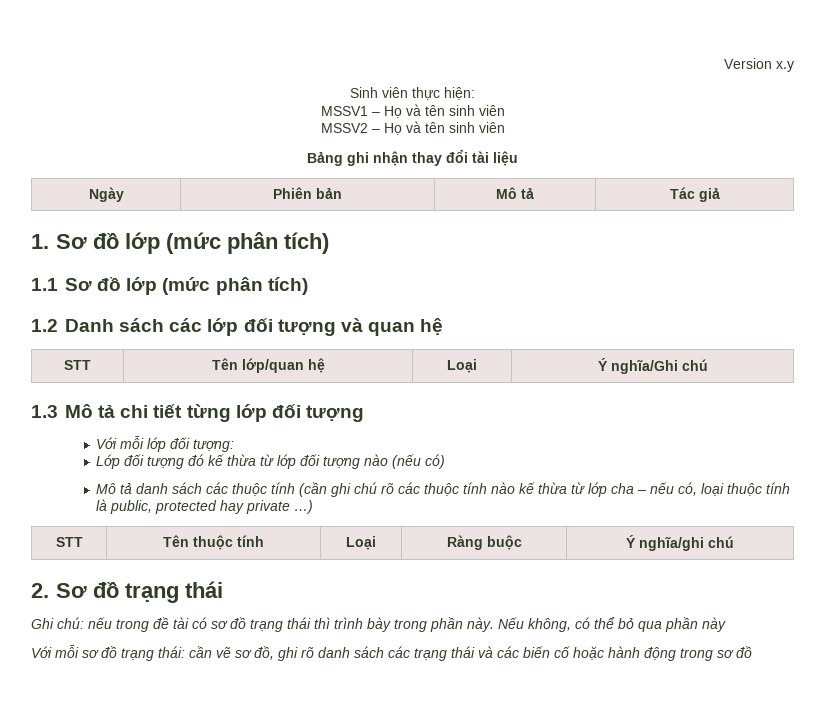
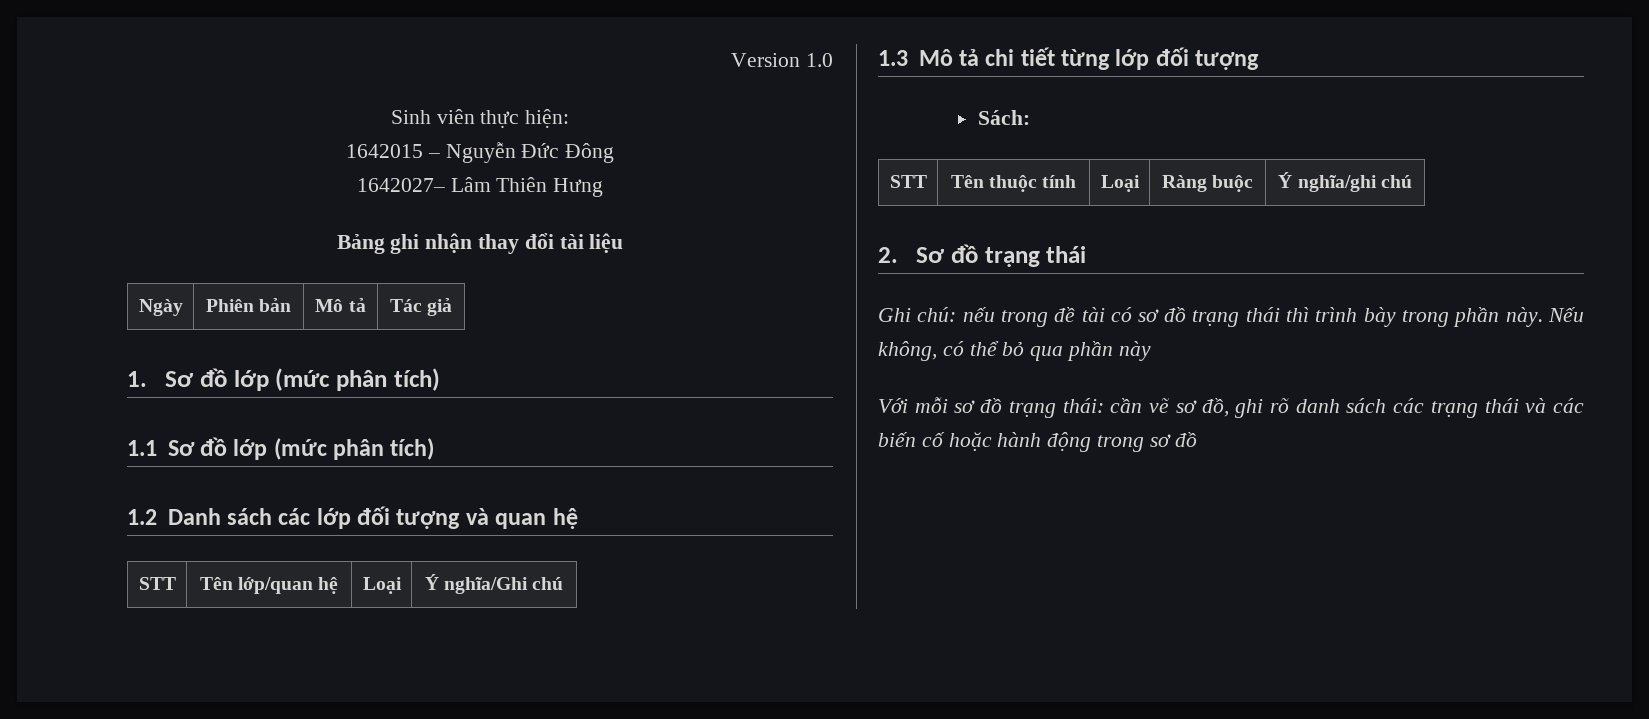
[776,61,794,72] x.y -> [805,53,833,67] 1.0
[320,104,505,118] [320,121,505,135] MSSV1 – Họ và tên sinh viên // MSSV2 – Họ và tên sinh viên -> [345,142,615,163] [356,177,604,197] 1642015 – Nguyễn Đức Đông // 1642027– Lâm Thiên Hưng
[96,436,235,452] [96,454,446,469] [96,482,791,497] [96,499,314,514] Với mỗi lớp đối tượng: // Lớp đối tượng đó kế thừa từ lớp đối tượng nào (nếu có) // Mô tả danh sách các thuộc tính (cần ghi chú rõ các thuộc tính nào kế thừa từ lớp cha – nếu có, loại thuộc tính là public, protected hay private …) -> [977,110,1030,125] Sách:

